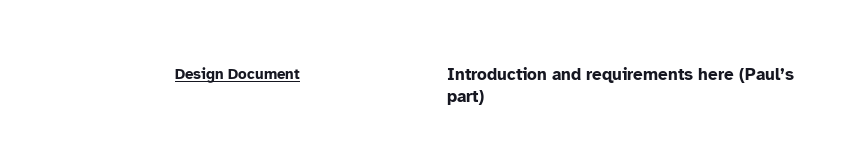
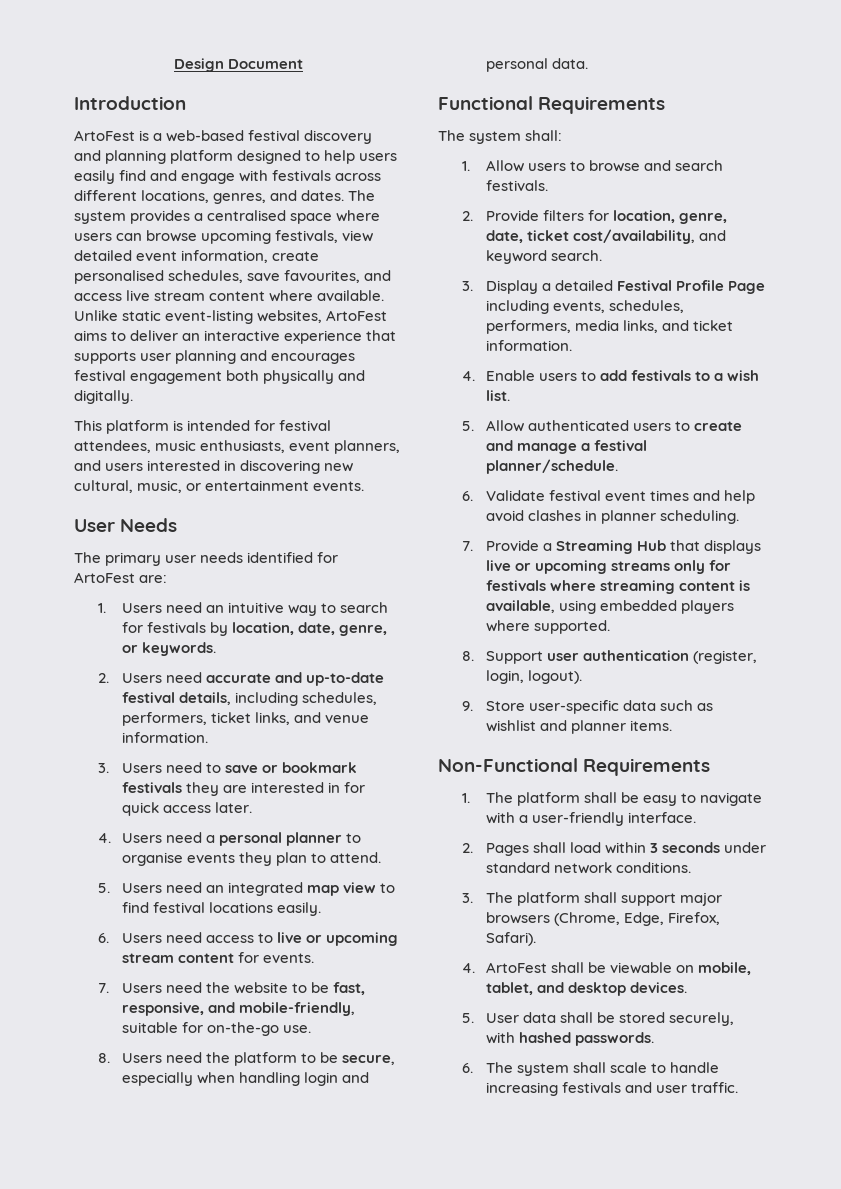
[552,67,794,83] [447,90,484,105] and requirements here (Paul’s part) -> [74,130,373,144] [74,150,398,164] [74,170,382,184] [74,190,376,204] [74,210,381,224] [74,230,374,244] [74,250,320,263] [74,270,392,284] [74,290,385,302] [74,310,388,324] [74,330,397,344] [74,350,356,364] [74,370,366,384] [74,390,133,404] [74,420,332,434] [74,440,401,454] [74,460,354,474] [74,480,365,493] [74,518,178,532] [74,552,339,566] [74,572,168,583] [98,602,389,616] [122,622,388,636] [122,642,217,656] [98,672,385,686] [122,692,378,706] [122,712,370,726] [122,732,209,743] [98,762,358,773] [122,782,366,796] [122,802,253,816] [98,832,362,846] [122,852,382,866] [98,882,396,896] [122,902,322,916] [98,932,399,946] [122,952,315,963] [98,982,366,995] [122,1002,356,1016] [122,1022,312,1036] [98,1052,396,1066] [122,1072,370,1086] [486,58,589,72] [438,96,666,114] [438,130,563,144] [462,160,724,172] [486,180,549,191] [462,210,728,224] [486,229,727,244] [486,250,603,264] [462,280,766,294] [486,300,685,314] [486,320,734,334] [486,340,573,351] [462,370,760,381] [486,390,511,401] [462,420,743,432] [486,440,648,454] [486,459,619,474] [462,490,756,504] [486,510,740,524] [462,540,762,554] [486,560,732,574] [486,580,751,594] [486,600,735,614] [486,620,611,634] [462,650,758,664] [486,670,583,684] [462,700,714,714] [486,720,673,734] [438,758,711,776] [462,792,763,806] [486,812,697,826] [462,842,767,856] [486,862,692,874] [462,892,723,906] [486,912,721,926] [486,932,537,946] [462,962,752,975] [486,982,688,996] [462,1012,735,1026] [486,1032,655,1046] [462,1062,720,1076] [486,1082,739,1096] // ArtoFest is a web-based festival discovery and planning platform designed to help users easily find and engage with festivals across different locations, genres, and dates. The system provides a centralised space where users can browse upcoming festivals, view detailed event information, create personalised schedules, save favourites, and access live stream content where available. Unlike static event-listing websites, ArtoFest aims to deliver an interactive experience that supports user planning and encourages festival engagement both physically and digitally. // This platform is intended for festival attendees, music enthusiasts, event planners, and users interested in discovering new cultural, music, or entertainment events. // User Needs // The primary user needs identified for ArtoFest are: // 1. Users need an intuitive way to search for festivals by location, date, genre, or keywords. // 2. Users need accurate and up-to-date festival details, including schedules, performers, ticket links, and venue information. // 3. Users need to save or bookmark festivals they are interested in for quick access later. // 4. Users need a personal planner to organise events they plan to attend. // 5. Users need an integrated map view to find festival locations easily. // 6. Users need access to live or upcoming stream content for events. // 7. Users need the website to be fast, responsive, and mobile-friendly, suitable for on-the-go use. // 8. Users need the platform to be secure, especially when handling login and personal data. // Functional Requirements // The system shall: // 1. Allow users to browse and search festivals. // 2. Provide filters for location, genre, date, ticket cost/availability, and keyword search. // 3. Display a detailed Festival Profile Page including events, schedules, performers, media links, and ticket information. // 4. Enable users to add festivals to a wish list. // 5. Allow authenticated users to create and manage a festival planner/schedule. // 6. Validate festival event times and help avoid clashes in planner scheduling. // 7. Provide a Streaming Hub that displays live or upcoming streams only for festivals where streaming content is available, using embedded players where supported. // 8. Support user authentication (register, login, logout). // 9. Store user-specific data such as wishlist and planner items. // Non-Functional Requirements // 1. The platform shall be easy to navigate with a user-friendly interface. // 2. Pages shall load within 3 seconds under standard network conditions. // 3. The platform shall support major browsers (Chrome, Edge, Firefox, Safari). // 4. ArtoFest shall be viewable on mobile, tablet, and desktop devices. // 5. User data shall be stored securely, with hashed passwords. // 6. The system shall scale to handle increasing festivals and user traffic.

